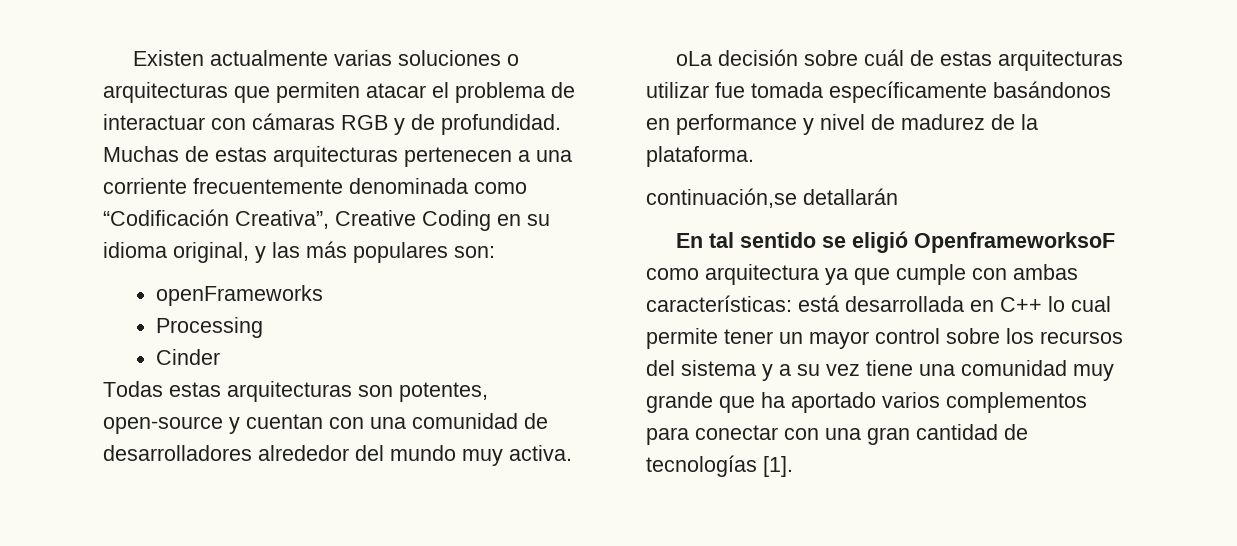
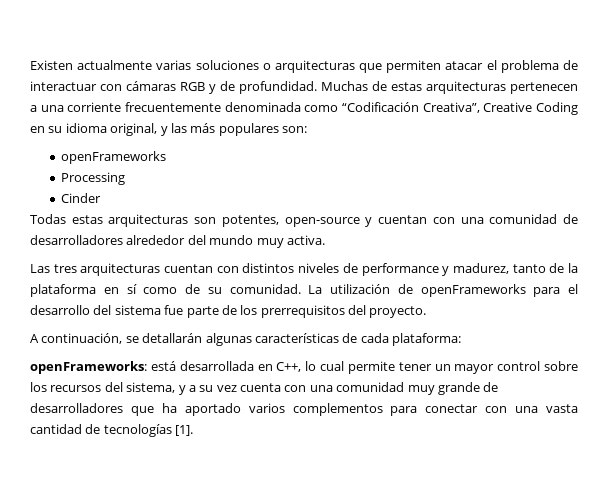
[675,49,1123,71] [646,81,1111,103] [646,114,1038,135] [646,146,754,167] [646,188,898,208] [675,231,1115,253] [646,264,1078,285] [646,295,792,312] oLa decisión sobre cuál de estas arquitecturas utilizar fue tomada específicamente basándonos en performance y nivel de madurez de la plataforma. // continuación,se detallarán // En tal sentido se eligió OpenframeworksoF como arquitectura ya que cumple con ambas características: -> [30,263,578,276] [30,284,578,297] [30,305,427,318] [30,333,461,346] [30,361,147,374] Las tres arquitecturas cuentan con distintos niveles de performance y madurez, tanto de la plataforma en sí como de su comunidad. La utilización de openFrameworks para el desarrollo del sistema fue parte de los prerrequisitos del proyecto. // A continuación, se detallarán algunas características de cada plataforma: // openFrameworks:
[1000,297,1042,312] C++ -> [276,362,302,372] C++,
[681,360,756,376] sistema -> [126,382,176,393] sistema,
[866,360,913,376] tiene -> [240,383,307,392] cuenta con
(713, 402) none -> [483,382,499,392] [30,403,123,413] de desarrolladores
[867,427,910,445] gran -> [545,404,578,413] vasta

